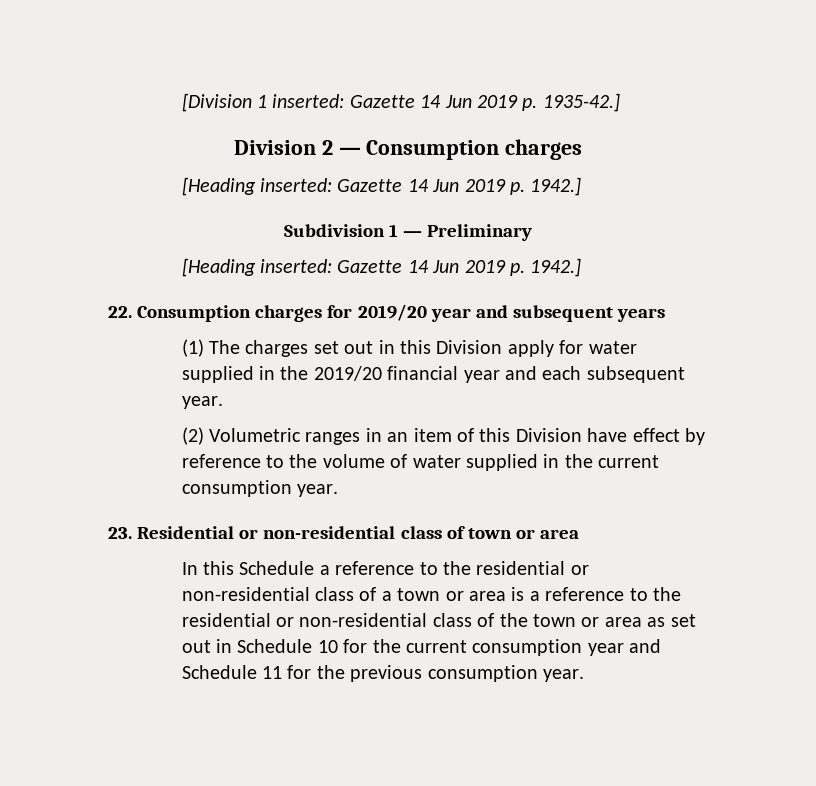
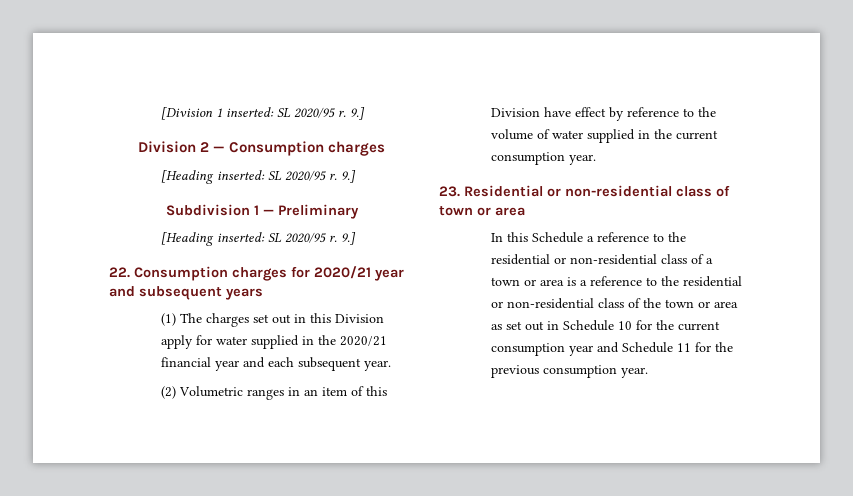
[349,93,620,112] Gazette 14 Jun 2019 p. 1935-42.] -> [276,107,365,120] SL 2020/95 r. 9.]
[337,177,582,196] Gazette 14 Jun 2019 p. 1942.] -> [267,170,356,183] SL 2020/95 r. 9.]
[337,258,582,277] Gazette 14 Jun 2019 p. 1942.] -> [267,232,356,245] SL 2020/95 r. 9.]
[357,304,427,321] 2019/20 -> [314,266,371,279] 2020/21
[313,366,382,381] 2019/20 -> [339,336,387,346] 2020/21

